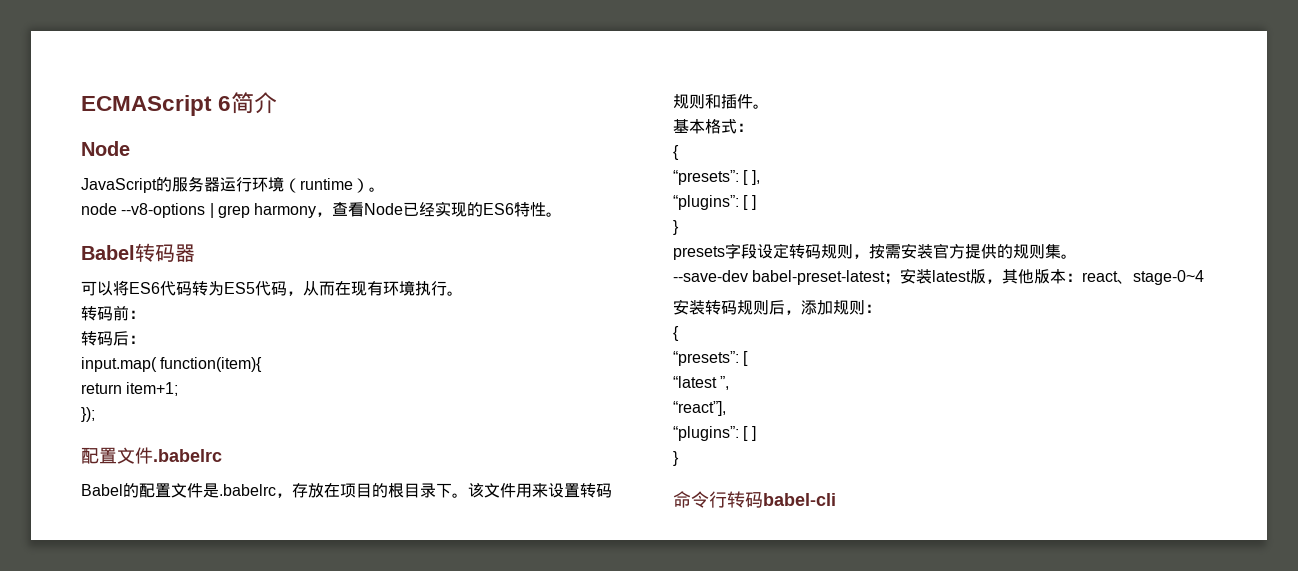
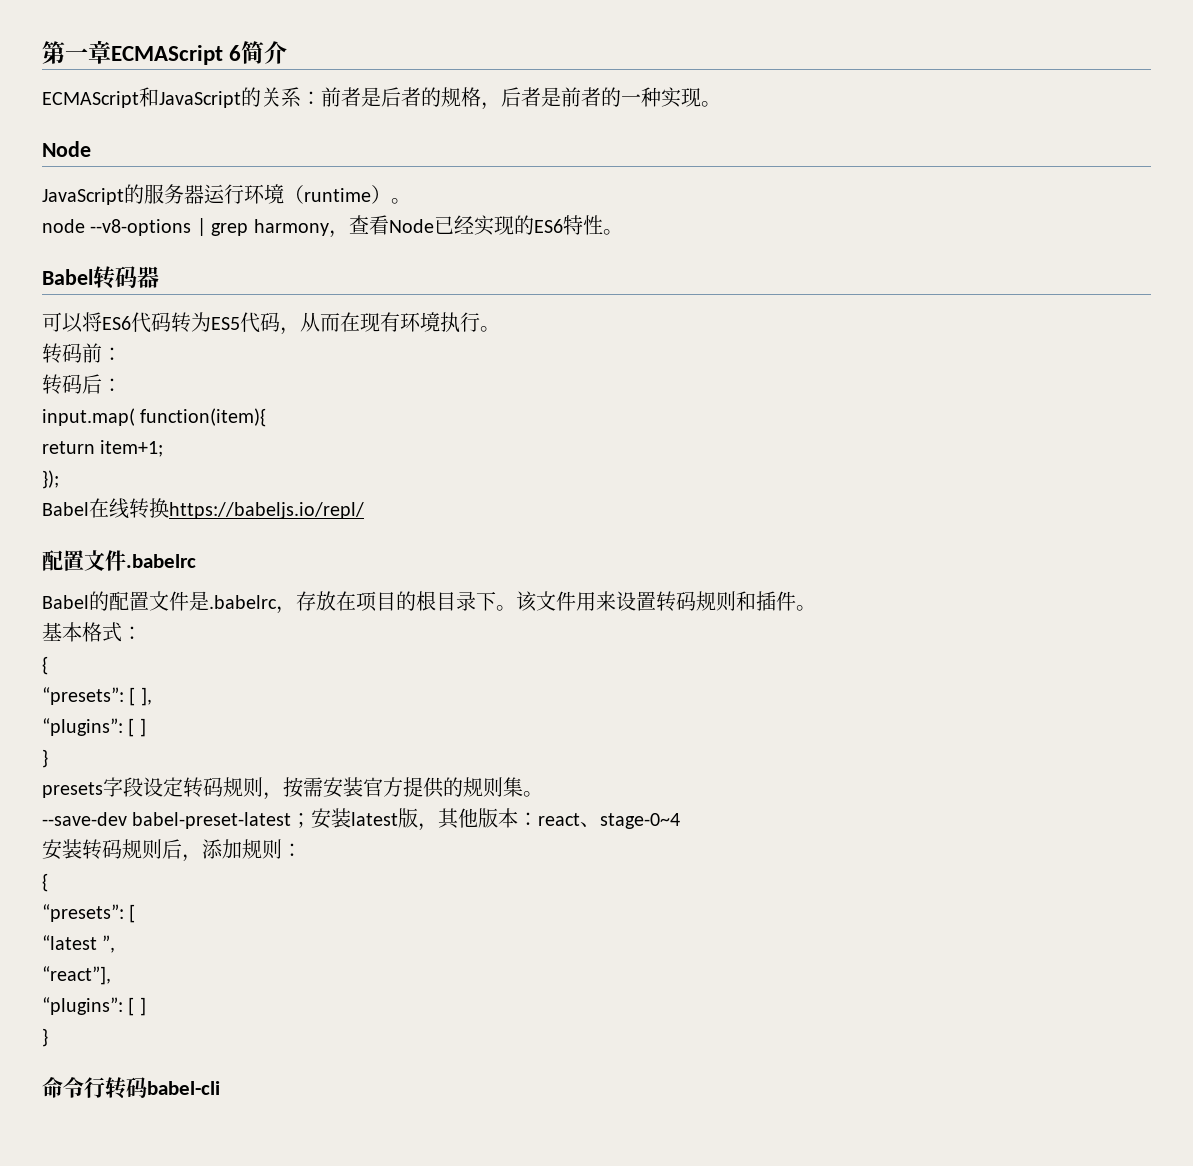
(81, 105) none -> [42,40,111,64] 第一章
(278, 103) none -> [42,87,721,110] // ECMAScript和JavaScript的关系：前者是后者的规格，后者是前者的一种实现。
(95, 414) none -> [42,498,364,519] // Babel在线转换https://babeljs.io/repl/

